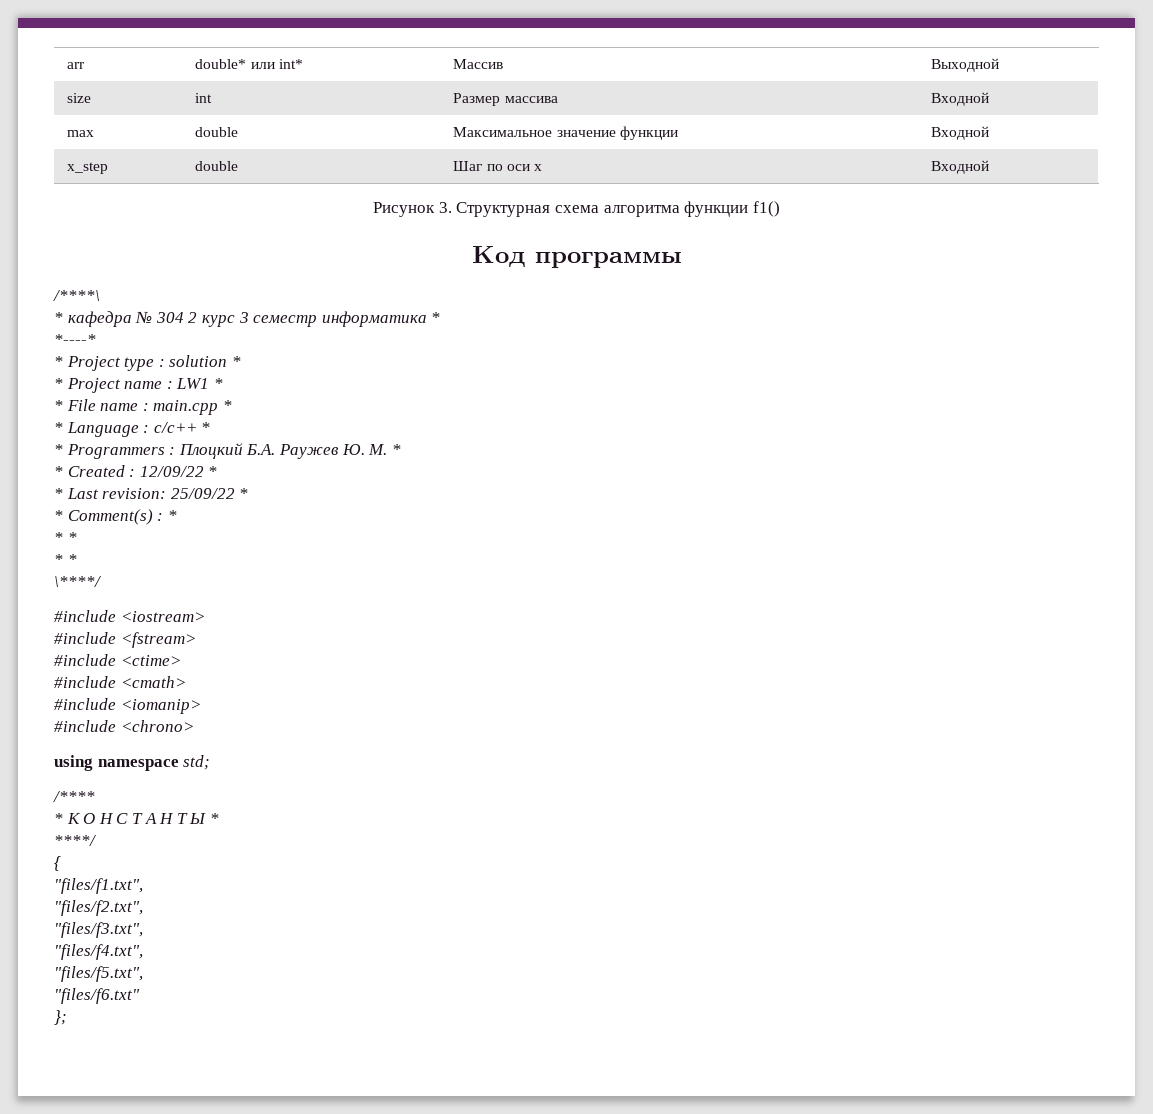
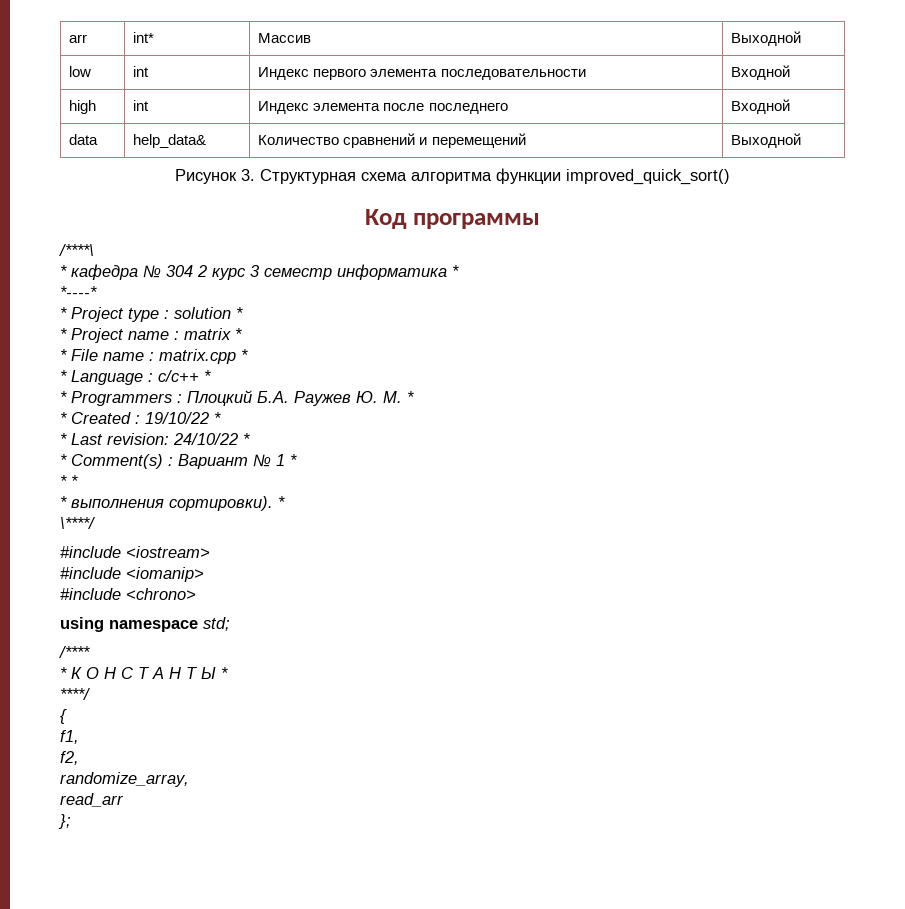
[195,59,275,69] double* или -> (88, 38) none
[67,93,92,103] [195,93,213,103] [453,93,558,106] [931,92,990,106] [67,130,95,137] [195,127,239,137] [453,126,678,140] [931,126,990,140] [67,162,109,174] [195,161,239,171] [453,161,542,171] [931,160,990,174] size | int | Размер массива | Входной // max | double | Максимальное значение функции | Входной // x_step | double | Шаг по оси х | Входной -> [69,66,92,77] [133,66,150,77] [258,67,586,80] [731,65,791,80] [69,100,97,114] [133,100,150,111] [258,101,508,114] [731,99,791,114] [69,134,99,145] [133,134,207,148] [258,133,526,148] [731,133,802,148] low | int | Индекс первого элемента последовательности | Входной // high | int | Индекс элемента после последнего | Входной // data | help_data& | Количество сравнений и перемещений | Выходной
[752,201,780,217] f1() -> [566,169,730,185] improved_quick_sort()
[176,378,210,389] LW1 -> [184,328,231,340] matrix
[153,400,219,415] main.cpp -> [159,349,236,364] matrix.cpp
[139,466,204,477] 12/09/22 -> [145,412,209,424] 19/10/22
[170,488,235,499] 25/09/22 -> [173,433,238,445] 24/10/22
(164, 517) none -> [178,454,285,469] Вариант № 1
(63, 559) none -> [71,496,273,511] выполнения сортировки).
[54,632,196,648] [54,654,181,666] [54,676,186,688] // #include <fstream> // #include <ctime> // #include <cmath> -> (210, 552) none
[54,878,143,894] [54,900,143,916] [54,922,143,938] [54,944,143,960] [54,966,143,982] [54,988,140,1004] "files/f1.txt", // "files/f2.txt", // "files/f3.txt", // "files/f4.txt", // "files/f5.txt", // "files/f6.txt" -> [60,730,79,744] [60,751,79,765] [60,772,189,787] [60,793,124,807] f1, // f2, // randomize_array, // read_arr

